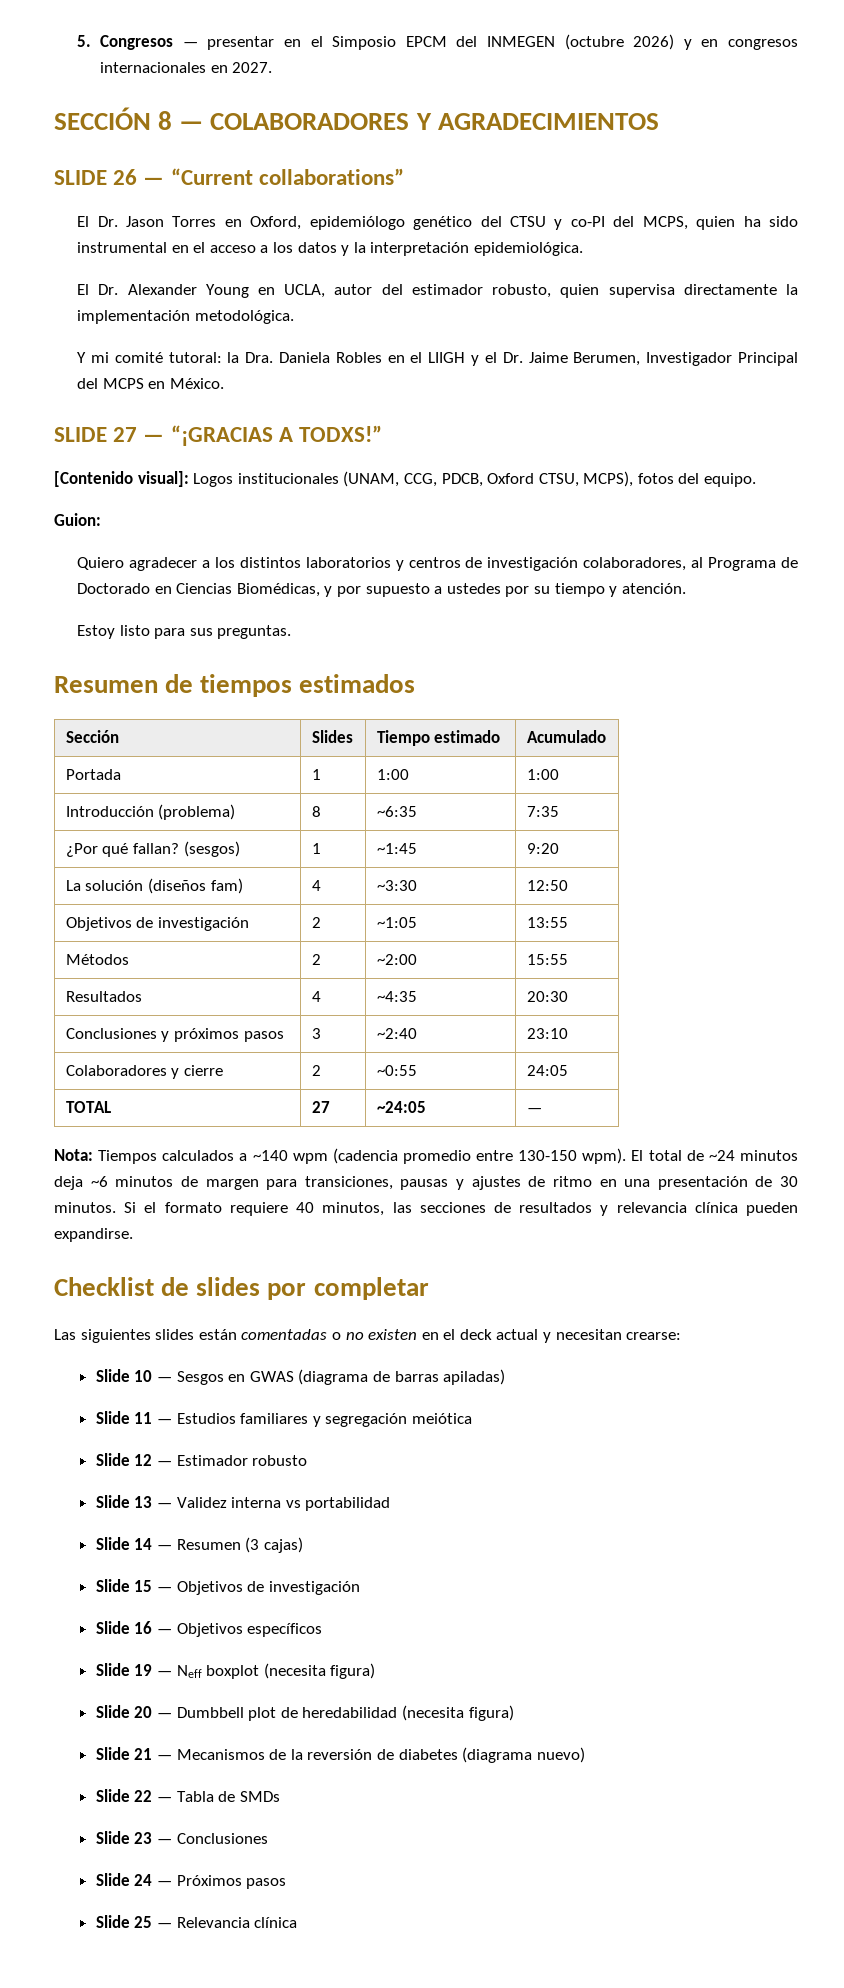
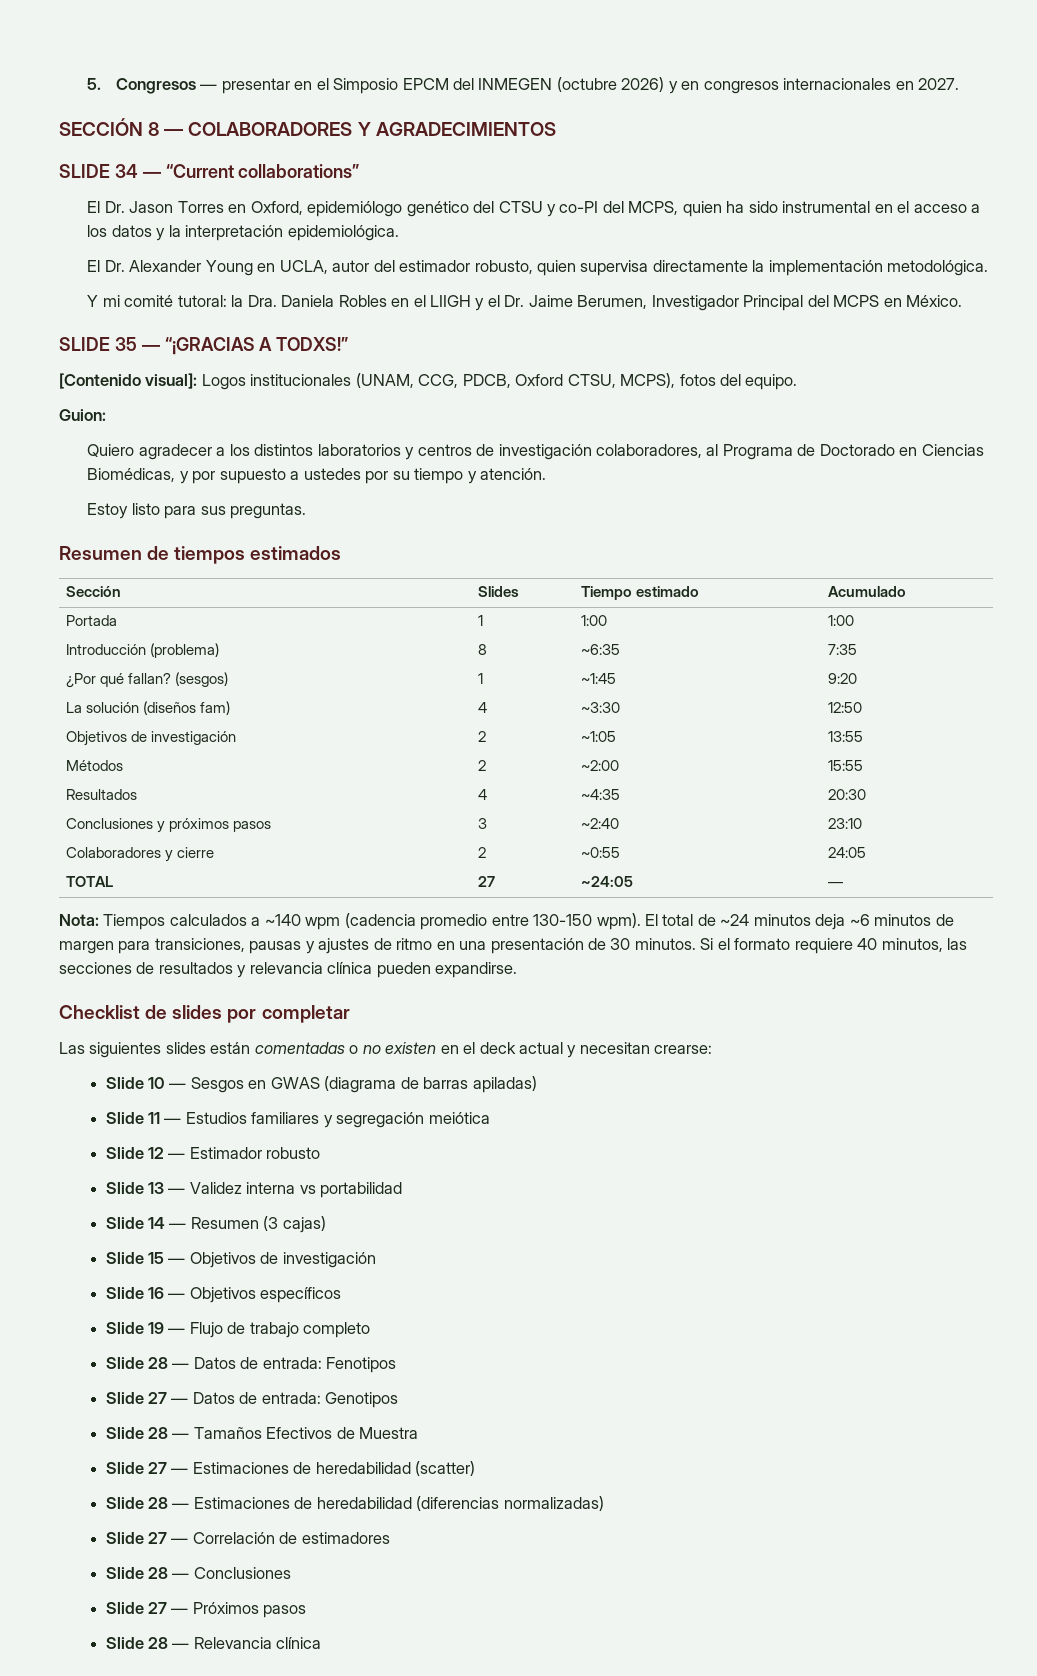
[113,169,138,185] 26 -> [114,164,138,178] 34
[113,427,138,442] 27 -> [114,337,137,351] 35
[176,1663,376,1679] [95,1705,514,1721] [95,1747,585,1763] [95,1789,280,1802] [95,1831,153,1844] Neff boxplot (necesita figura) // Slide 20 — Dumbbell plot de heredabilidad (necesita figura) // Slide 21 — Mecanismos de la reversión de diabetes (diagrama nuevo) // Slide 22 — Tabla de SMDs // Slide 23 -> [189,1322,371,1338] [105,1357,397,1373] [105,1392,399,1408] [105,1427,419,1439] [105,1461,476,1476] [105,1496,604,1511] [105,1532,390,1544] [105,1567,169,1579] Flujo de trabajo completo // Slide 28 — Datos de entrada: Fenotipos // Slide 27 — Datos de entrada: Genotipos // Slide 28 — Tamaños Efectivos de Muestra // Slide 27 — Estimaciones de heredabilidad (scatter) // Slide 28 — Estimaciones de heredabilidad (diferencias normalizadas) // Slide 27 — Correlación de estimadores // Slide 28
[134,1874,153,1886] 24 -> [148,1602,168,1614] 27
[134,1916,153,1928] 25 -> [148,1637,169,1649] 28

